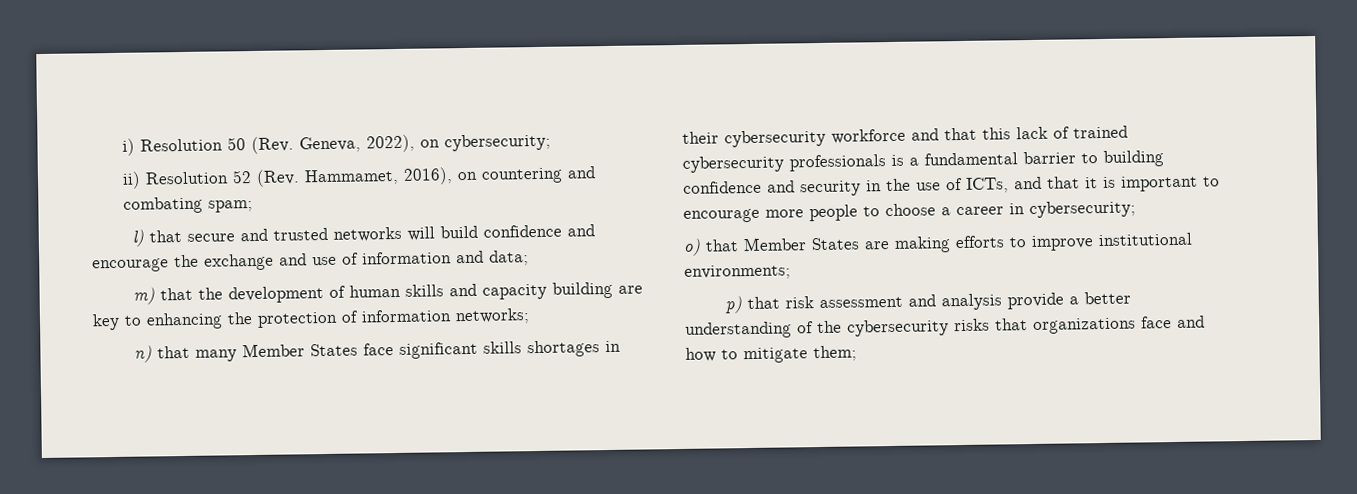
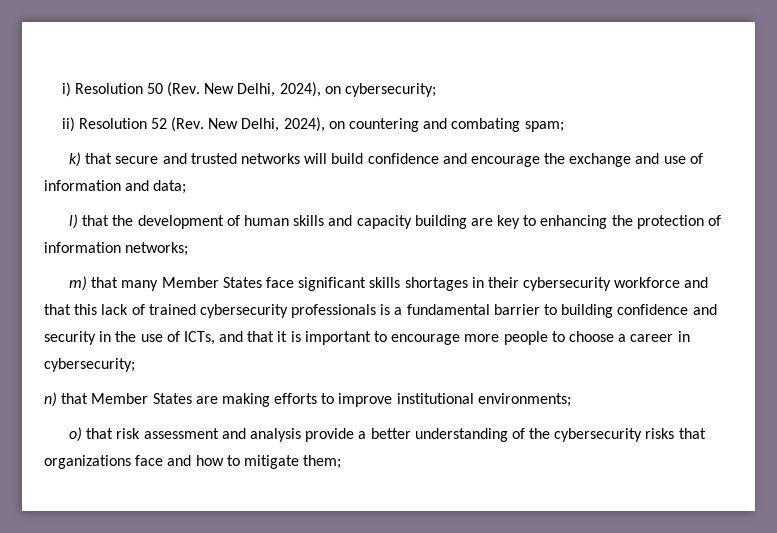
[299,134,416,153] Geneva, 2022), -> [204,82,321,97] New Delhi, 2024),
[304,167,454,186] Hammamet, 2016), -> [208,117,325,132] New Delhi, 2024),
[132,229,145,247] l) -> [69,152,82,167] k)
[133,287,156,305] m) -> [69,214,79,229] l)
[134,345,153,363] n) -> [69,276,88,291] m)
[683,238,701,256] o) -> [44,392,57,407] n)
[725,296,743,314] p) -> [69,427,83,442] o)

